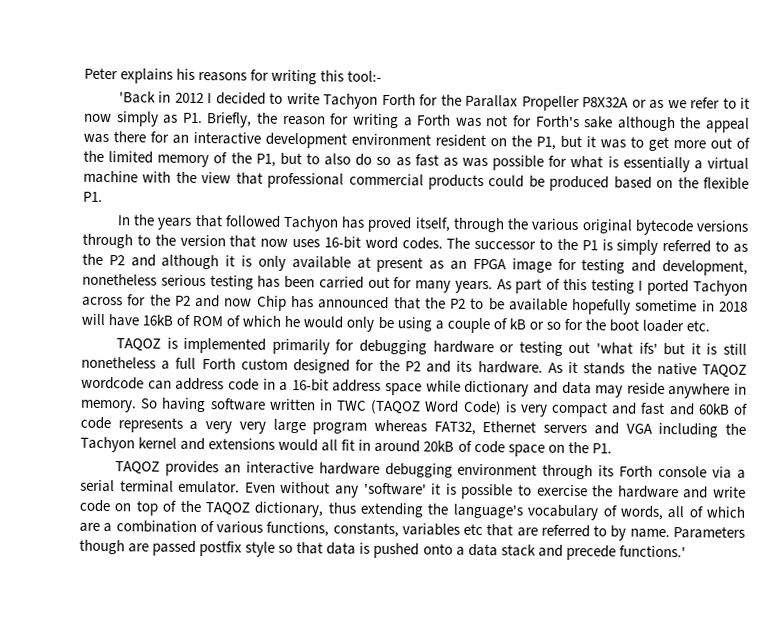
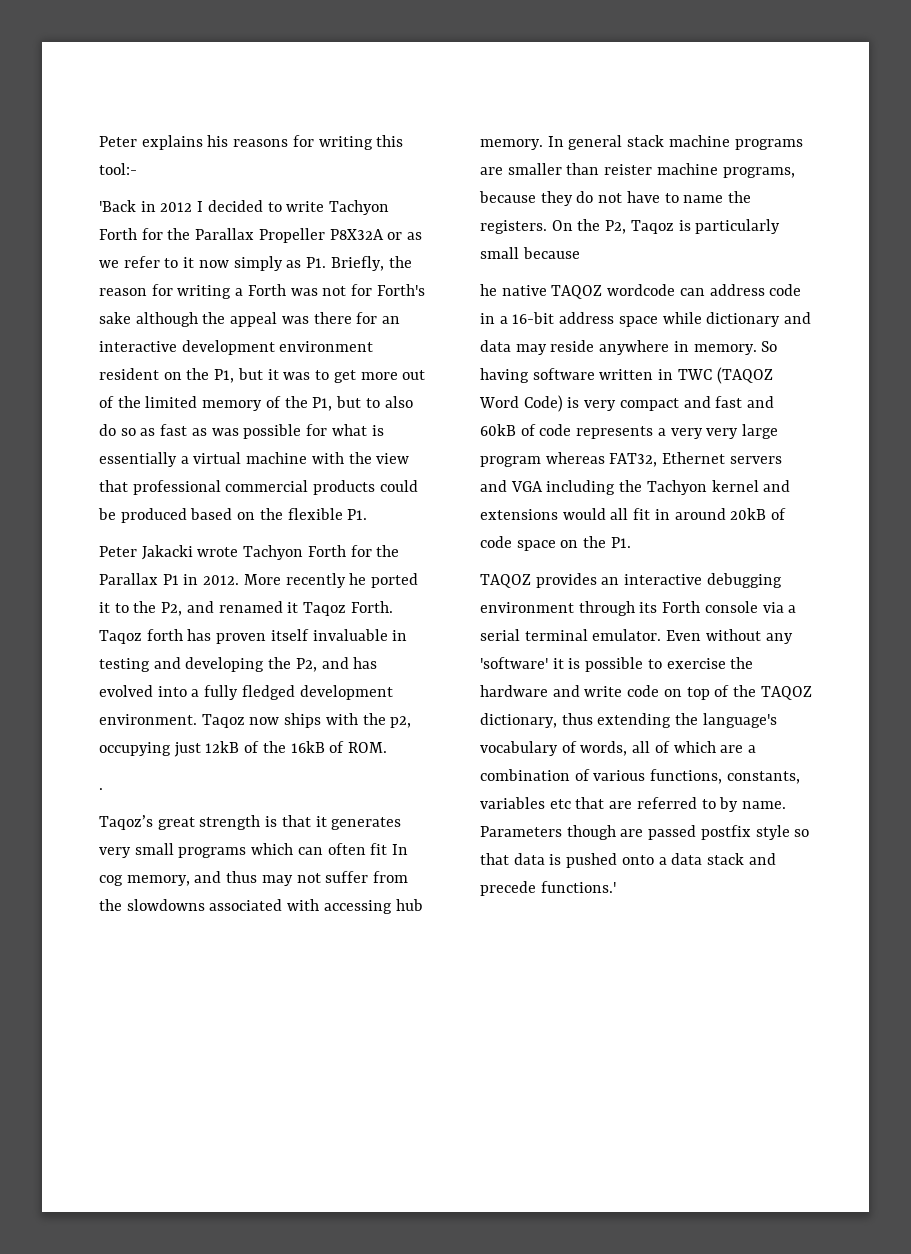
[116,214,749,236] [82,233,749,255] [82,253,748,276] [82,273,748,296] [82,294,749,315] [81,313,711,334] [115,337,747,356] [81,356,652,375] In the years that followed Tachyon has proved itself, through the various original bytecode versions through to the version that now uses 16-bit word codes. The successor to the P1 is simply referred to as the P2 and although it is only available at present as an FPGA image for testing and development, nonetheless serious testing has been carried out for many years. As part of this testing I ported Tachyon across for the P2 and now Chip has announced that the P2 to be available hopefully sometime in 2018 will have 16kB of ROM of which he would only be using a couple of kB or so for the boot loader etc. // TAQOZ is implemented primarily for debugging hardware or testing out 'what ifs' but it is still nonetheless a full Forth custom designed for the P2 and its hardware. As it stands the -> [99,545,400,560] [99,573,419,588] [99,601,393,616] [99,629,408,644] [99,657,378,672] [99,685,393,700] [99,713,412,728] [99,741,388,757] [99,788,103,790] [99,815,402,830] [99,843,409,858] [99,871,409,886] [99,899,423,914] [480,135,803,150] [480,163,795,178] [479,191,752,206] [480,219,781,234] [480,247,580,259] [480,284,497,296] Peter Jakacki wrote Tachyon Forth for the Parallax P1 in 2012. More recently he ported it to the P2, and renamed it Taqoz Forth. Taqoz forth has proven itself invaluable in testing and developing the P2, and has evolved into a fully fledged development environment. Taqoz now ships with the p2, occupying just 12kB of the 16kB of ROM. // . // Taqoz’s great strength is that it generates very small programs which can often fit In cog memory, and thus may not suffer from the slowdowns associated with accessing hub memory. In general stack machine programs are smaller than reister machine programs, because they do not have to name the registers. On the P2, Taqoz is particularly small because // he
[318,462,380,475] hardware -> (703, 579) none

